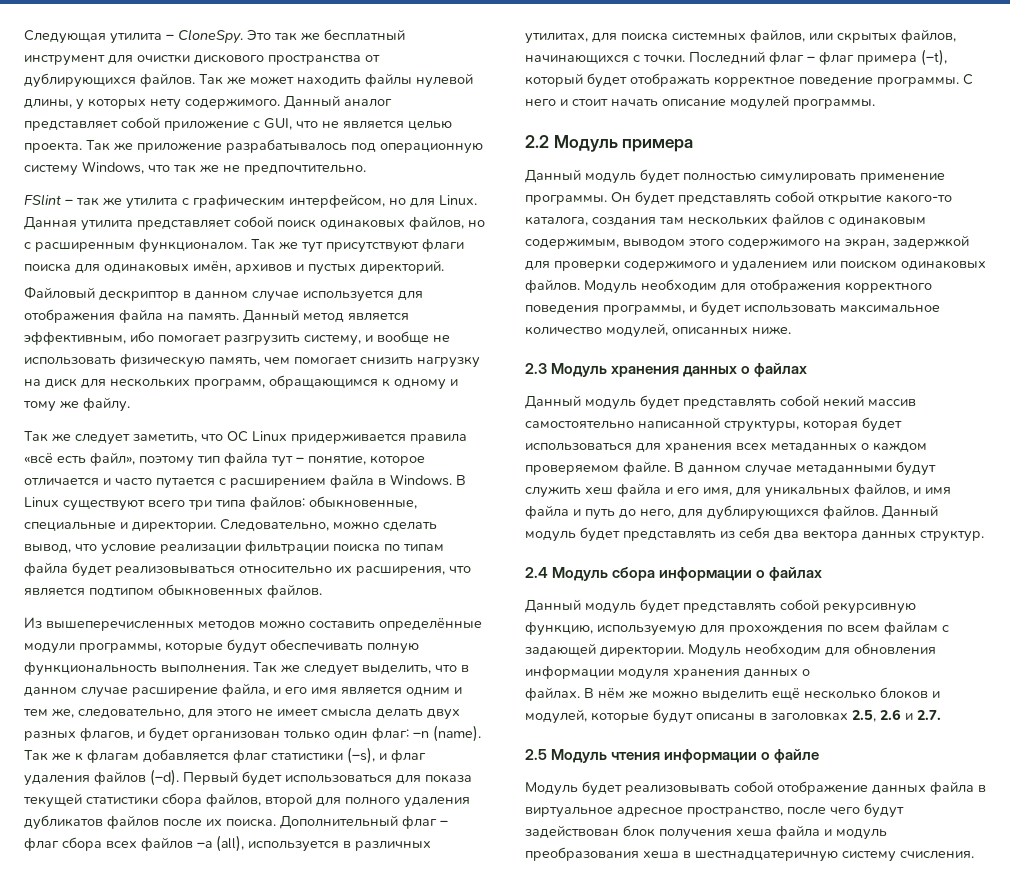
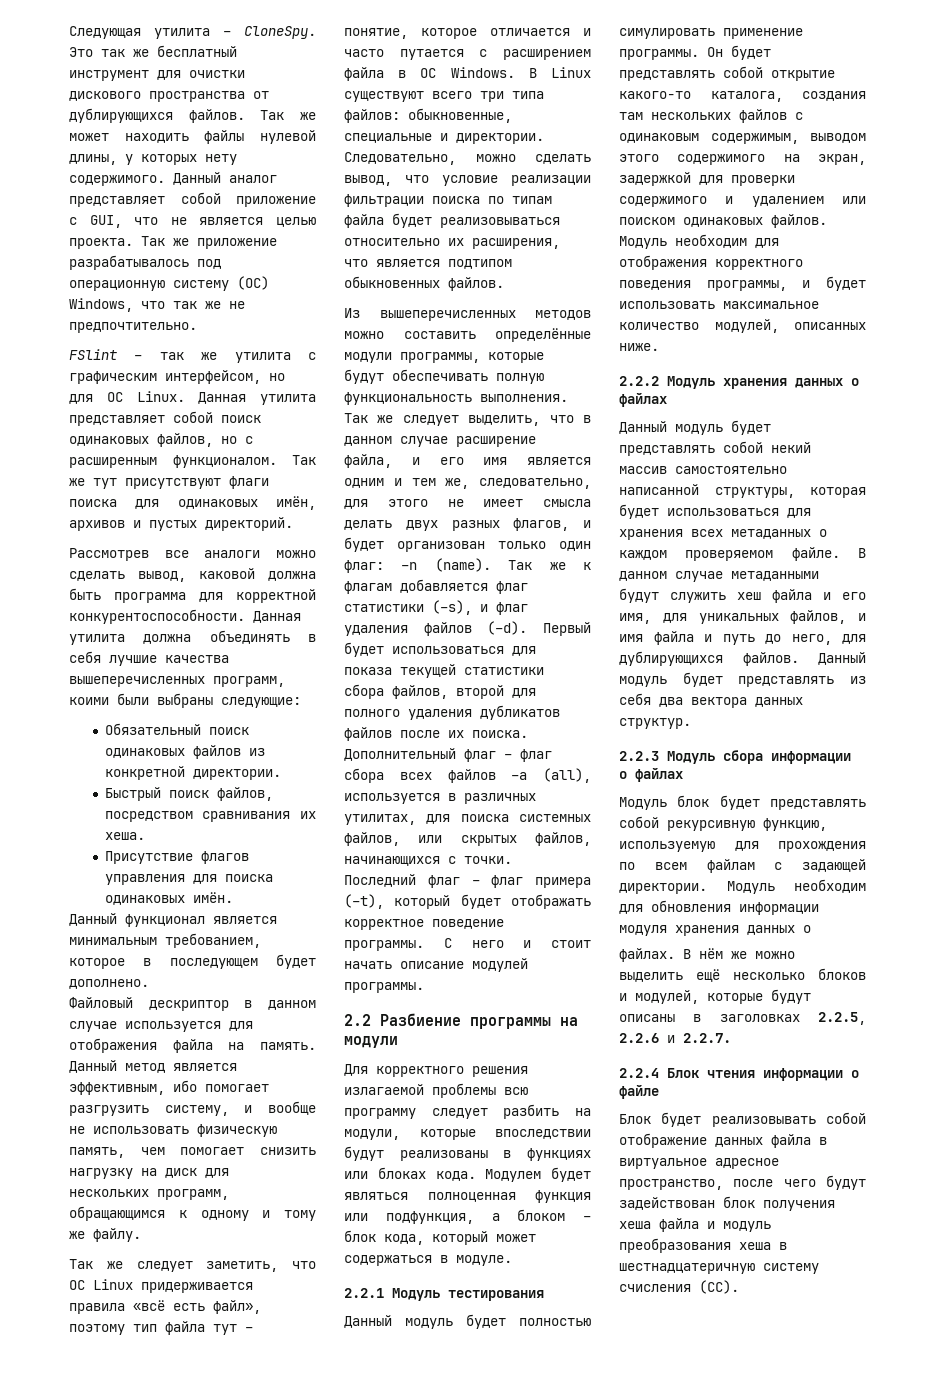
(78, 170) none -> [237,276,269,290] (ОС)
(435, 202) none -> [106,392,123,402] ОС
(444, 267) none -> [69,548,316,561] [69,568,316,582] [69,588,316,603] [69,609,301,624] [69,630,316,645] [69,651,229,666] [69,676,285,687] [69,693,301,708] [104,723,249,735] [104,745,265,759] [104,766,281,780] [104,787,273,801] [104,811,316,822] [104,832,145,840] [104,851,249,864] [104,874,273,885] [104,892,233,905] [69,913,277,927] [69,933,261,948] [69,954,316,969] [69,979,149,989] // Рассмотрев все аналоги можно сделать вывод, каковой должна быть программа для корректной конкурентоспособности. Данная утилита должна объединять в себя лучшие качества вышеперечисленных программ, коими были выбраны следующие: // Обязательный поиск одинаковых файлов из конкретной директории. // Быстрый поиск файлов, посредством сравнивания их хеша. // Присутствие флагов управления для поиска одинаковых имён. // Данный функционал является минимальным требованием, которое в последующем будет дополнено.
(386, 481) none -> [420,68,437,78] ОС
[553,135,694,152] Модуль примера -> [380,1013,578,1029] [344,1036,398,1048] [344,1064,528,1077] [344,1083,528,1098] [344,1104,591,1119] [344,1129,591,1140] [344,1146,591,1161] [344,1167,591,1182] [344,1190,591,1203] [344,1209,591,1224] [344,1230,536,1245] [344,1255,512,1266] [344,1288,544,1301] Разбиение программы на модули // Для корректного решения излагаемой проблемы всю программу следует разбить на модули, которые впоследствии будут реализованы в функциях или блоках кода. Модулем будет являться полноценная функция или подфункция, а блоком – блок кода, который может содержаться в модуле. // 2.2.1 Модуль тестирования
[525,363,547,374] 2.3 -> [619,376,659,386] 2.2.2
[525,567,548,578] 2.4 -> [619,751,659,761] 2.2.3
[525,599,636,614] Данный модуль -> [619,795,710,810] Модуль блок
[852,709,941,722] [525,749,608,763] 2.5, 2.6 и 2.7. // 2.5 Модуль -> [818,1012,866,1025] [619,1033,731,1043] [619,1068,700,1078] 2.2.5, 2.2.6 и 2.2.7. // 2.2.4 Блок
[525,782,578,796] Модуль -> [619,1114,651,1124] Блок
[900,851,974,859] счисления. -> [619,1280,739,1294] счисления (СС).

